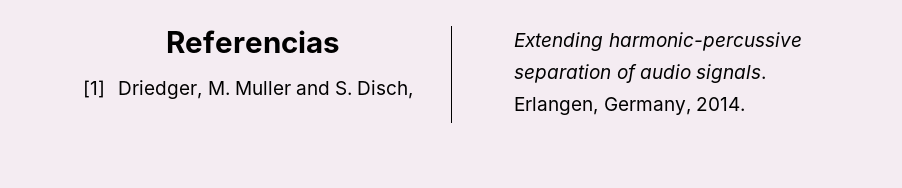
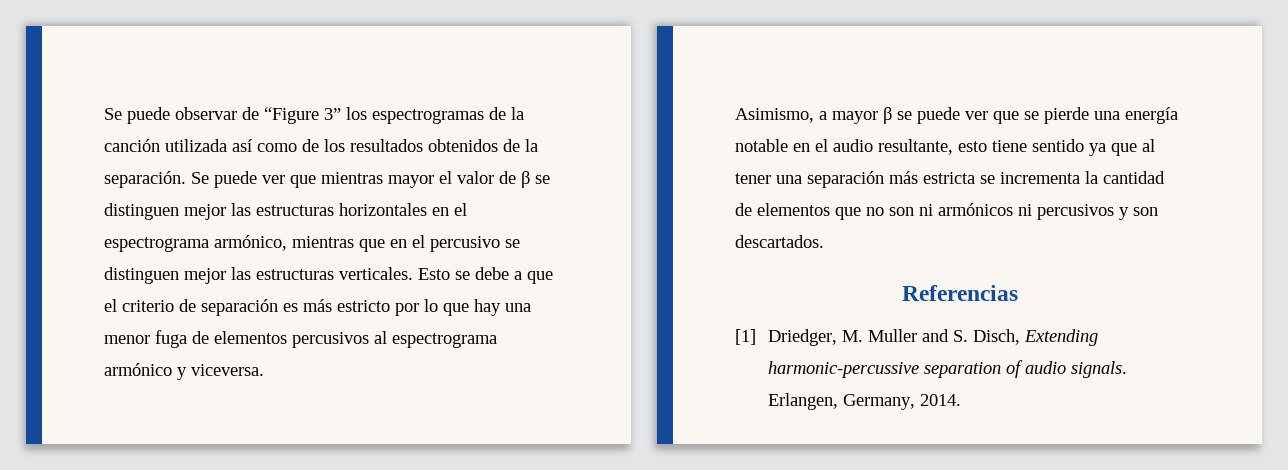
(166, 41) none -> [104,107,524,124] [104,139,538,152] [104,171,550,188] [104,203,467,220] [104,235,520,252] [104,267,553,284] [104,299,531,316] [104,330,497,348] [104,363,264,380] [735,107,1178,124] [735,139,1155,156] [735,171,1165,188] [735,203,1158,220] [735,235,824,248] Se puede observar de “Figure 3” los espectrogramas de la canción utilizada así como de los resultados obtenidos de la separación. Se puede ver que mientras mayor el valor de β se distinguen mejor las estructuras horizontales en el espectrograma armónico, mientras que en el percusivo se distinguen mejor las estructuras verticales. Esto se debe a que el criterio de separación es más estricto por lo que hay una menor fuga de elementos percusivos al espectrograma armónico y viceversa. // Asimismo, a mayor β se puede ver que se pierde una energía notable en el audio resultante, esto tiene sentido ya que al tener una separación más estricta se incrementa la cantidad de elementos que no son ni armónicos ni percusivos y son descartados. //

